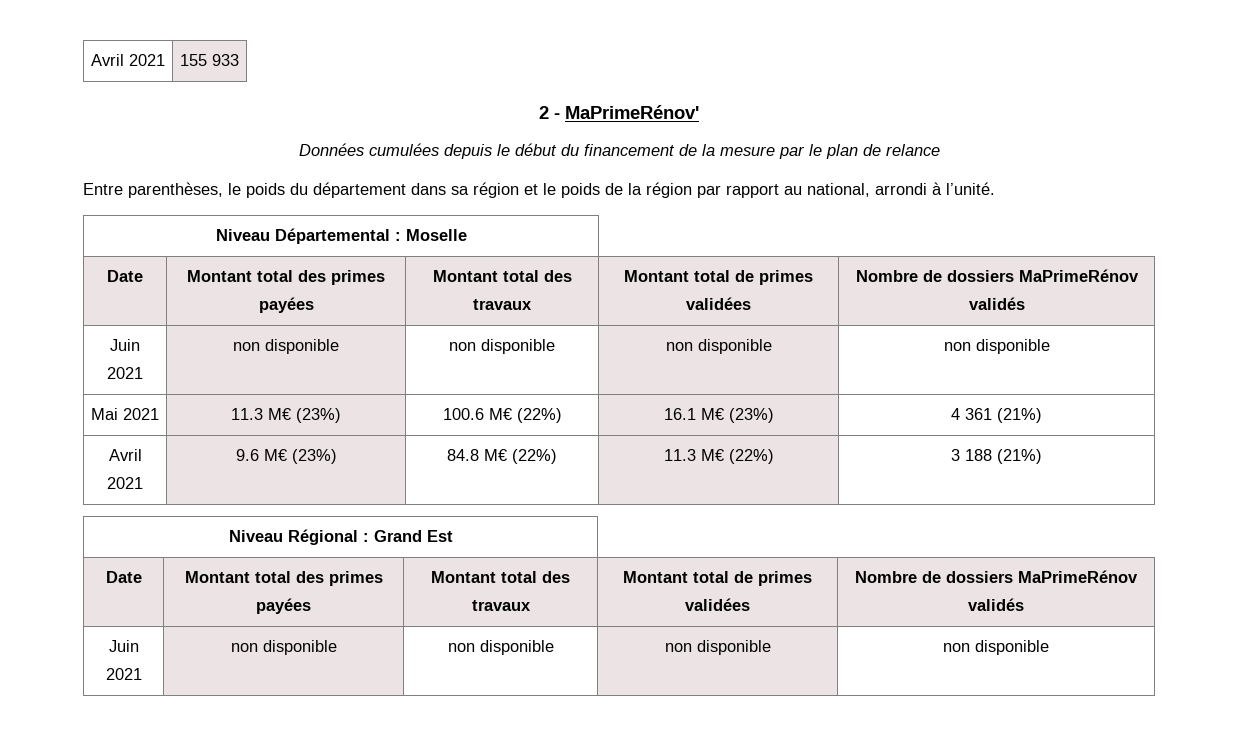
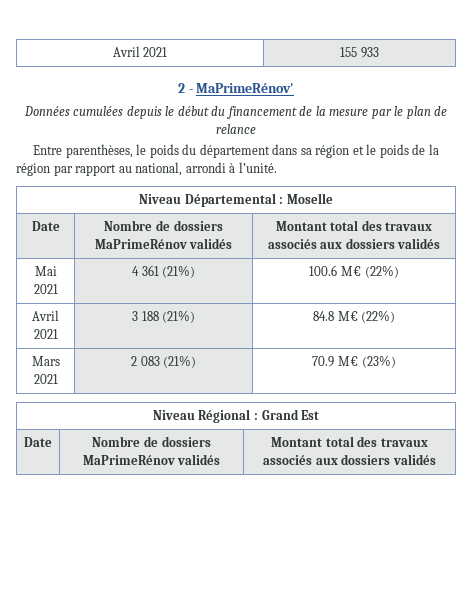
[187,270,385,285] [258,297,314,313] [432,270,572,282] [473,299,532,310] [624,270,813,285] [686,297,751,310] [855,269,1139,282] [968,297,1025,310] [110,339,140,351] [107,367,143,379] [232,339,339,354] [449,339,555,354] [665,339,772,354] [943,339,1050,354] Montant total des primes payées | Montant total des travaux | Montant total de primes validées | Nombre de dossiers MaPrimeRénov validés // Juin 2021 | non disponible | non disponible | non disponible | non disponible -> [104,220,223,231] [94,238,233,249] [275,220,433,231] [267,238,441,249] Nombre de dossiers MaPrimeRénov validés | Montant total des travaux associés aux dossiers validés
[230,408,341,423] 11.3 M€ (23%) -> [131,265,196,278] 4 361 (21%)
[663,408,774,423] [951,408,1042,423] [108,449,142,461] [107,477,143,489] [235,449,337,464] | 16.1 M€ (23%) | 4 361 (21%) // Avril 2021 | 9.6 M€ (23%) -> [32,310,59,321] [33,329,58,339] [131,310,196,323] // Avril 2021 | 3 188 (21%)
[663,449,774,464] [951,449,1042,464] | 11.3 M€ (22%) | 3 188 (21%) -> [31,356,60,366] [33,374,58,384] [130,355,197,368] [312,355,396,368] // Mars 2021 | 2 083 (21%) | 70.9 M€ (23%)
[184,571,383,586] [255,598,311,614] [431,571,570,583] [471,600,531,611] [623,571,812,586] [685,598,750,611] [855,570,1138,583] [968,598,1024,611] [108,640,139,652] [105,668,142,680] [230,640,337,655] [447,640,554,655] [664,640,771,655] [943,640,1049,655] Montant total des primes payées | Montant total des travaux | Montant total de primes validées | Nombre de dossiers MaPrimeRénov validés // Juin 2021 | non disponible | non disponible | non disponible | non disponible -> [92,436,211,447] [82,454,221,465] [271,436,428,447] [263,454,436,465] Nombre de dossiers MaPrimeRénov validés | Montant total des travaux associés aux dossiers validés

